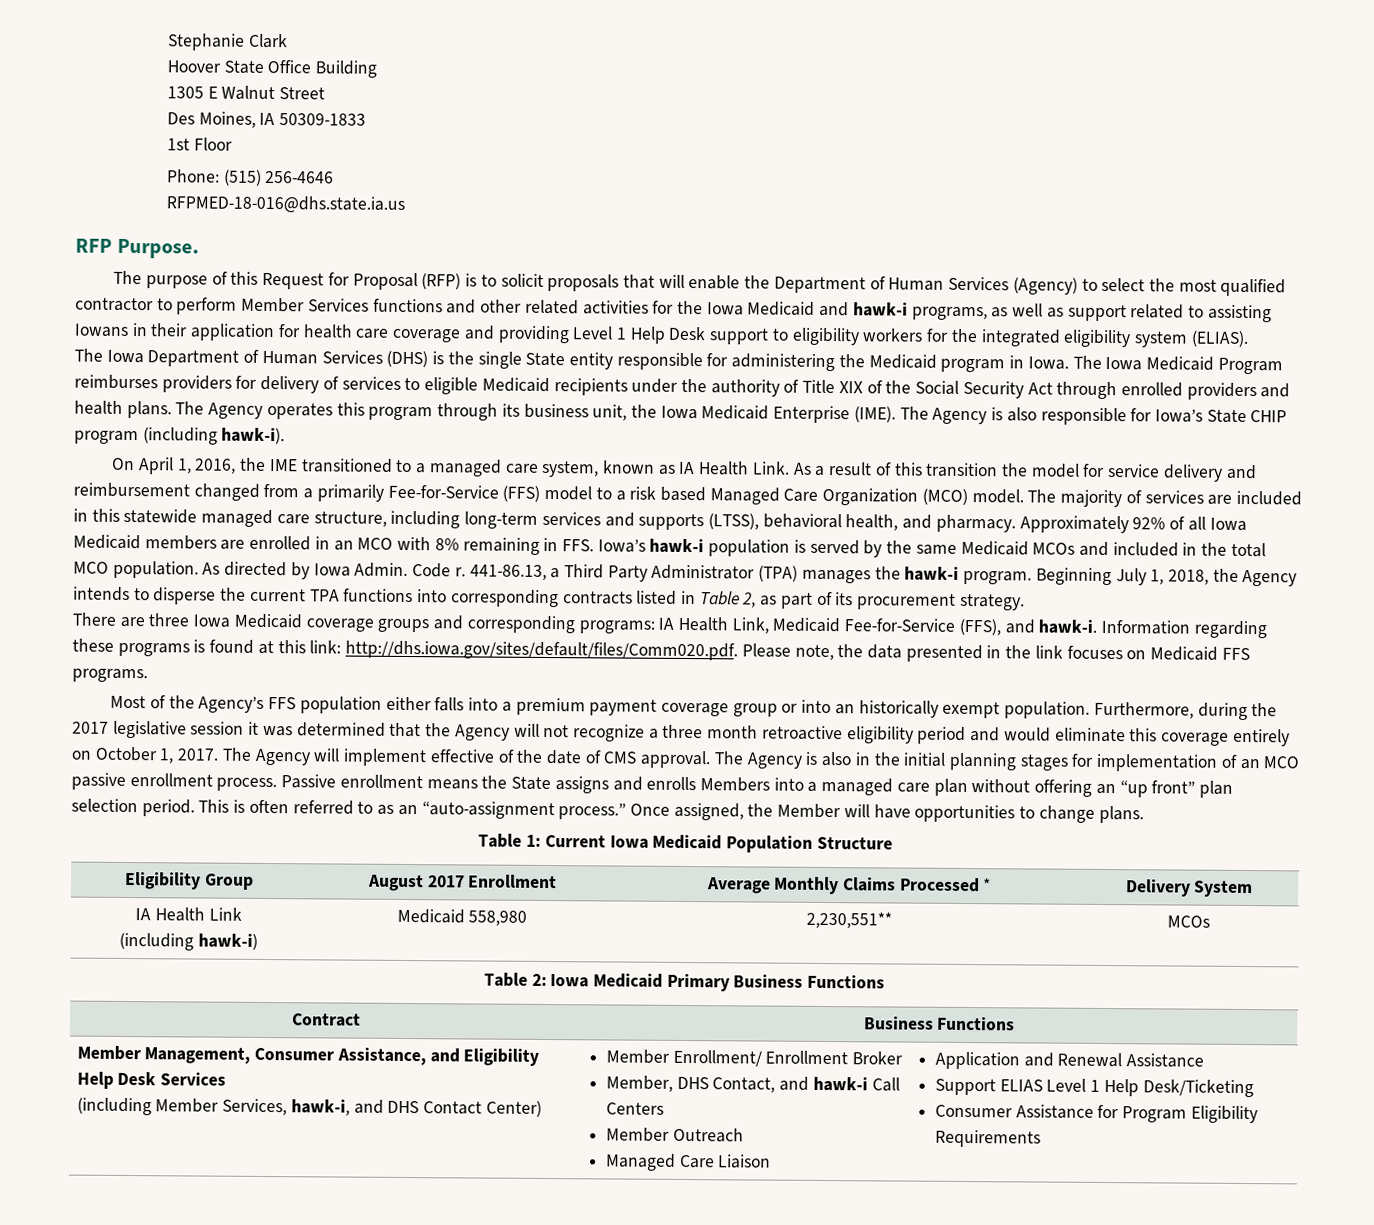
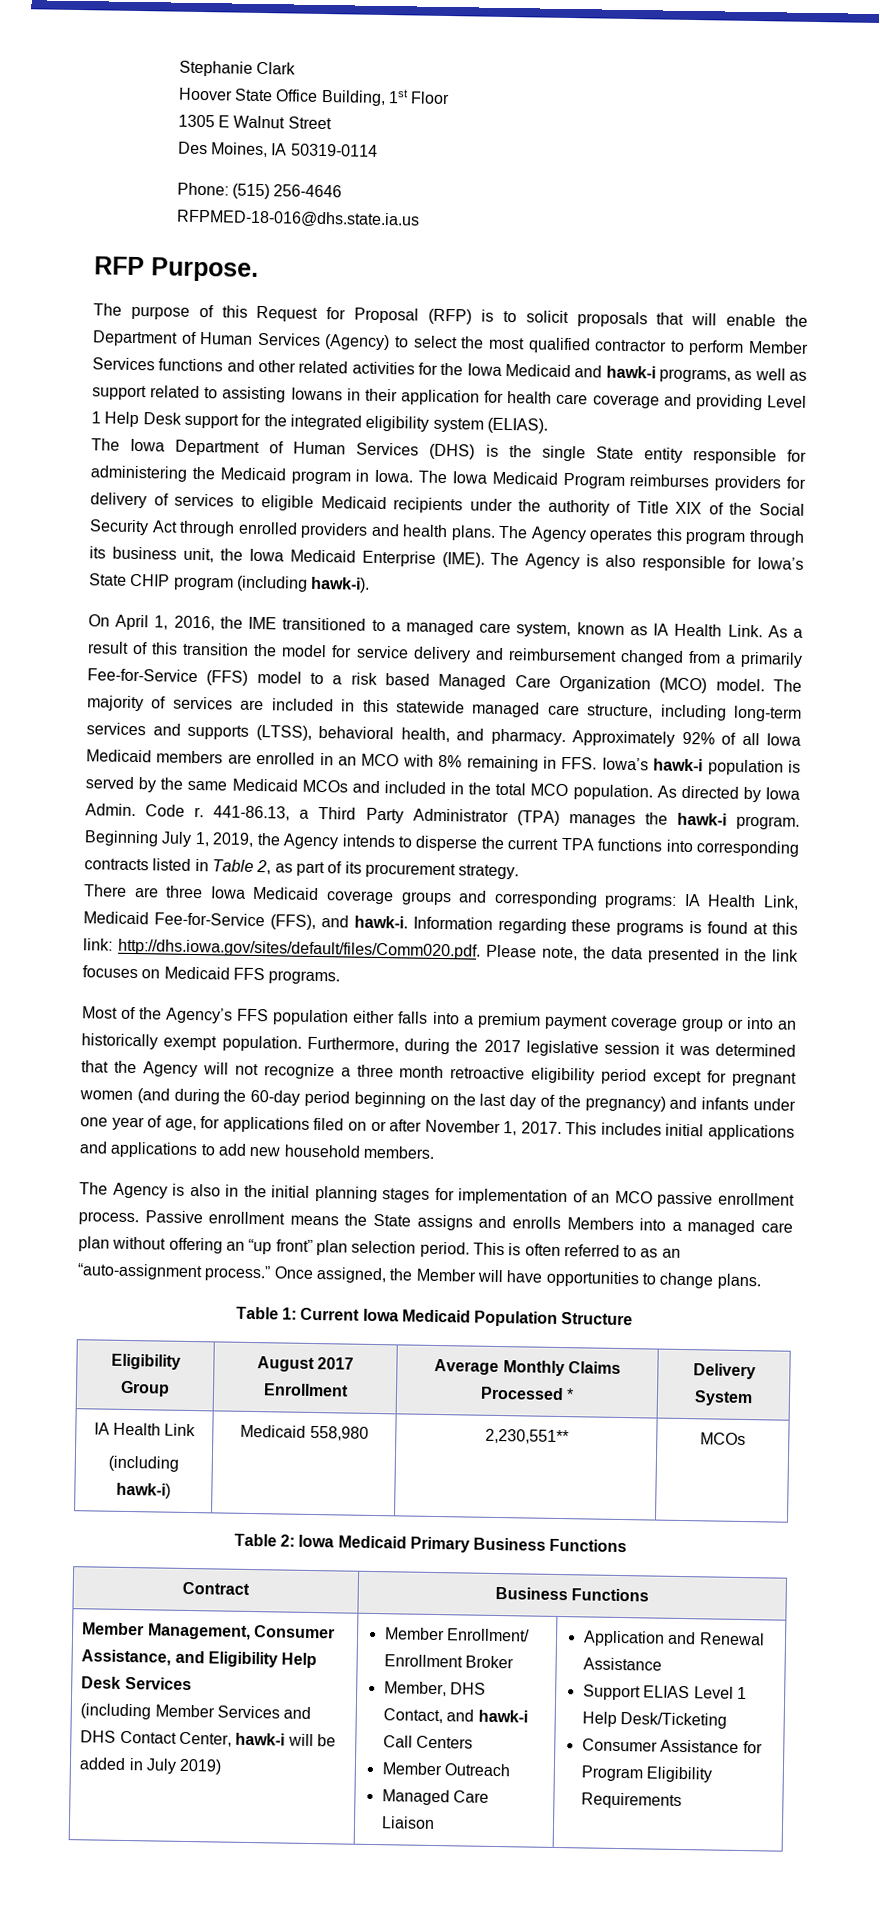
[315,60,378,78] Building -> [320,89,451,106] Building, 1st Floor
[279,113,367,126] [166,137,233,151] 50309-1833 // 1st Floor -> [290,143,378,157] 50319-0114
[771,327,924,346] to eligibility workers -> (239, 421) none
[1167,569,1209,585] 2018, -> [212,832,255,847] 2019,
[970,727,1290,747] [71,746,712,769] and would eliminate this coverage entirely on October 1, 2017. The Agency will implement effective of the date of CMS approval. -> [653,1070,798,1087] [79,1088,796,1112] [80,1115,795,1141] [79,1141,434,1159] except for pregnant women (and during the 60-day period beginning on the last day of the pregnancy) and infants under one year of age, for applications filed on or after November 1, 2017. This includes initial applications and applications to add new household members. //
[222,1098,350,1116] Services, hawk-i, -> [216,1705,280,1719] Services
[485,1100,542,1117] Center) -> [178,1731,336,1747] [79,1757,223,1775] Center, hawk-i will be added in July 2019)

